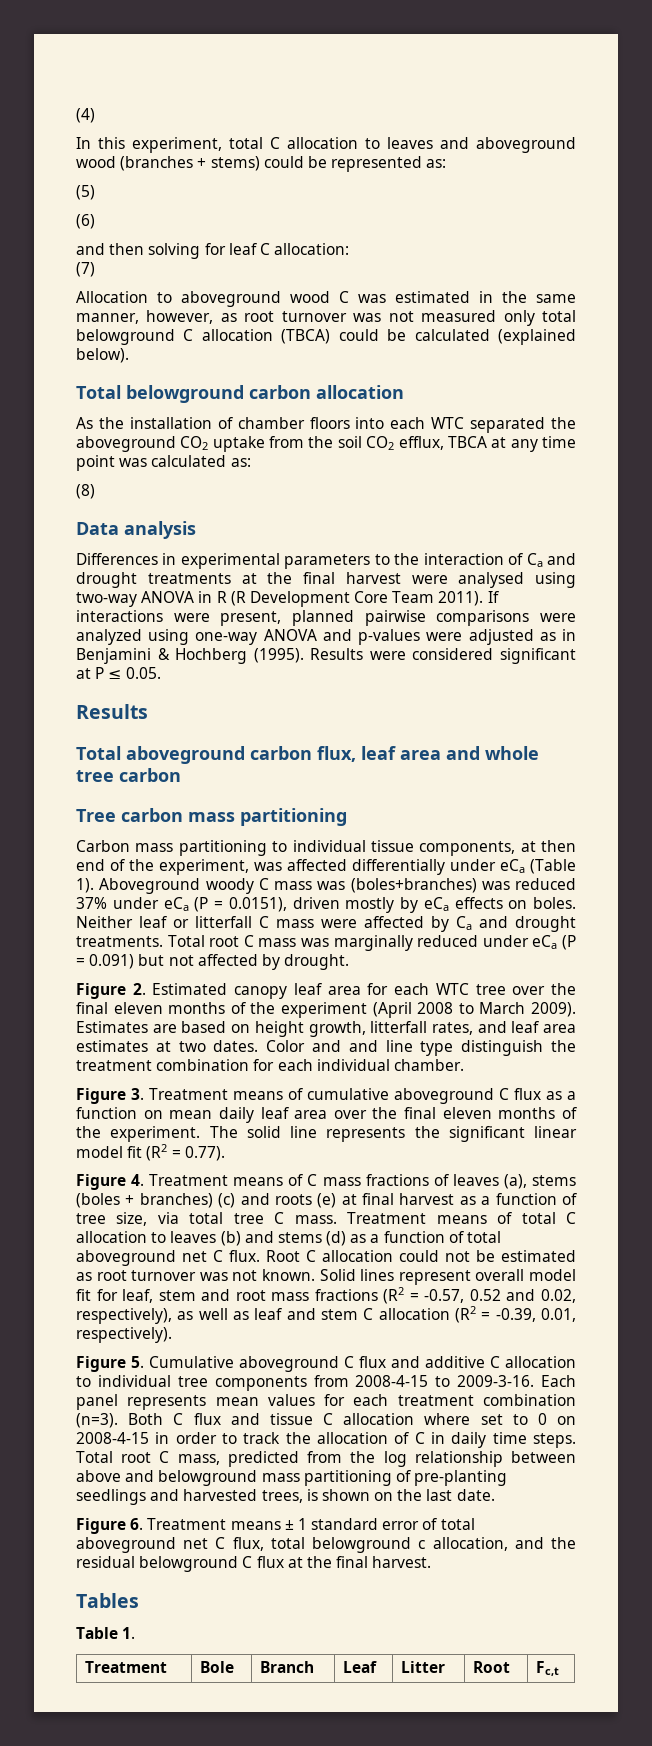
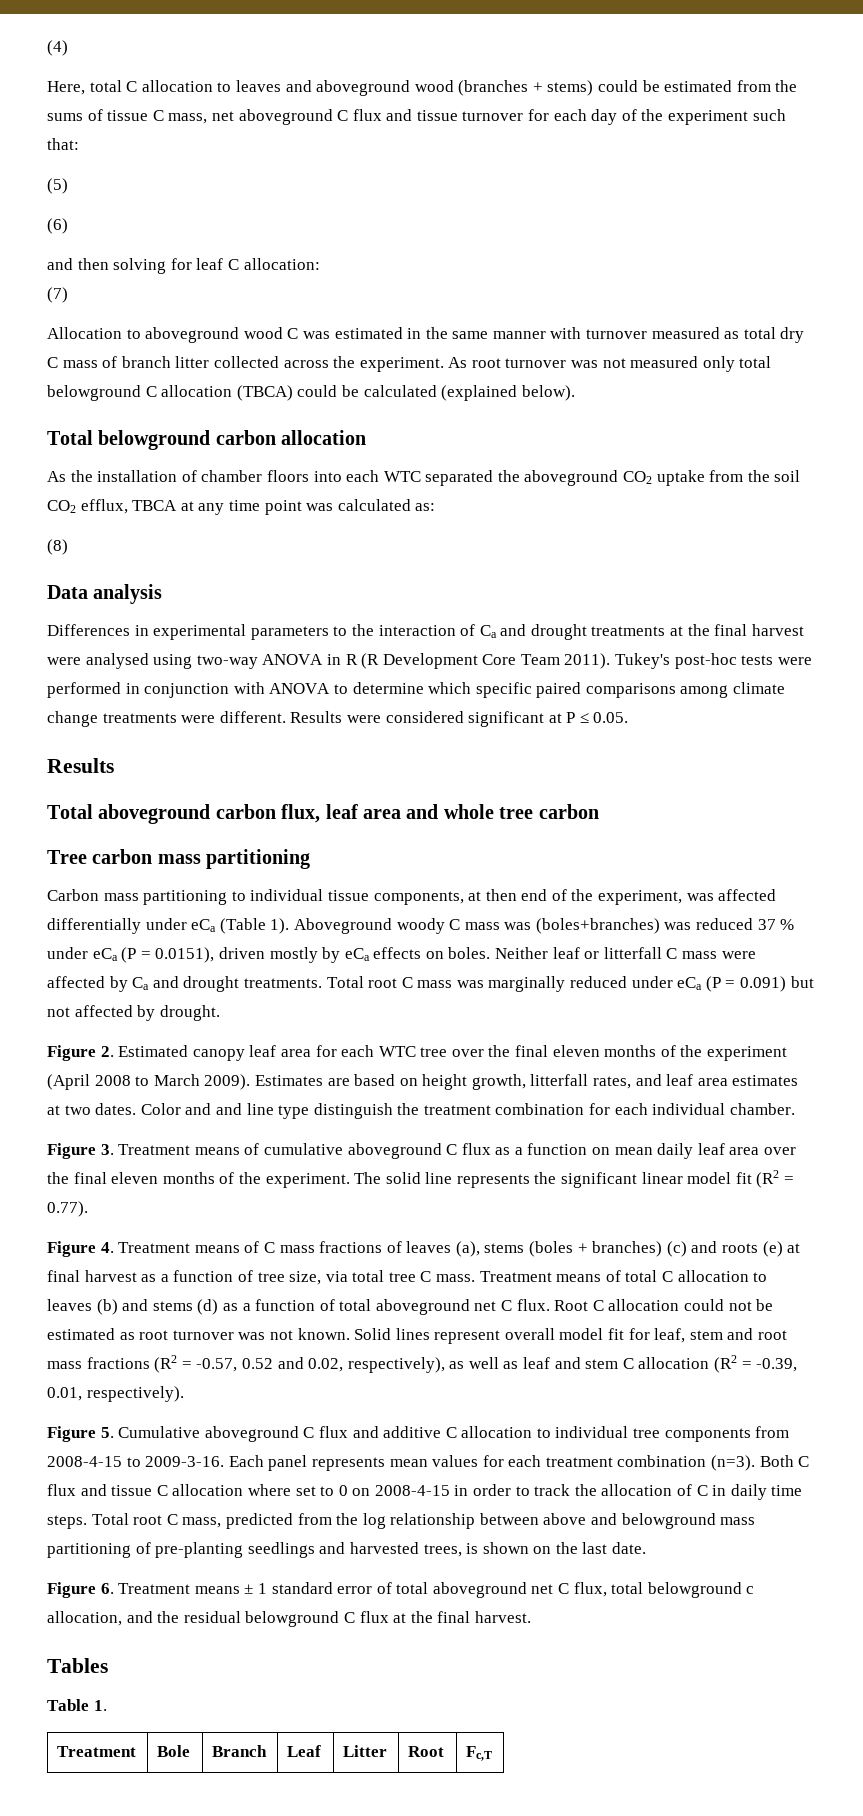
[76,137,222,153] In this experiment, -> [47,81,85,95] Here,
[331,156,447,172] represented as: -> [664,80,798,92] [47,109,786,125] [47,138,79,150] estimated from the sums of tissue C mass, net aboveground C flux and tissue turnover for each day of the experiment such that:
[76,310,237,324] manner, however, as -> [492,327,805,343] [47,356,468,372] manner with turnover measured as total dry C mass of branch litter collected across the experiment. As
[487,591,499,603] [76,610,576,626] [76,629,576,645] [76,648,304,664] If interactions were present, planned pairwise comparisons were analyzed using one-way ANOVA and p-values were adjusted as in Benjamini & Hochberg (1995). -> [615,653,812,669] [47,682,786,698] [47,711,286,727] Tukey's post-hoc tests were performed in conjunction with ANOVA to determine which specific paired comparisons among climate change treatments were different.
[76,897,107,909] 37% -> [757,919,795,930] 37 %
[535,1661,559,1676] Fc,t -> [466,1746,493,1761] Fc,T

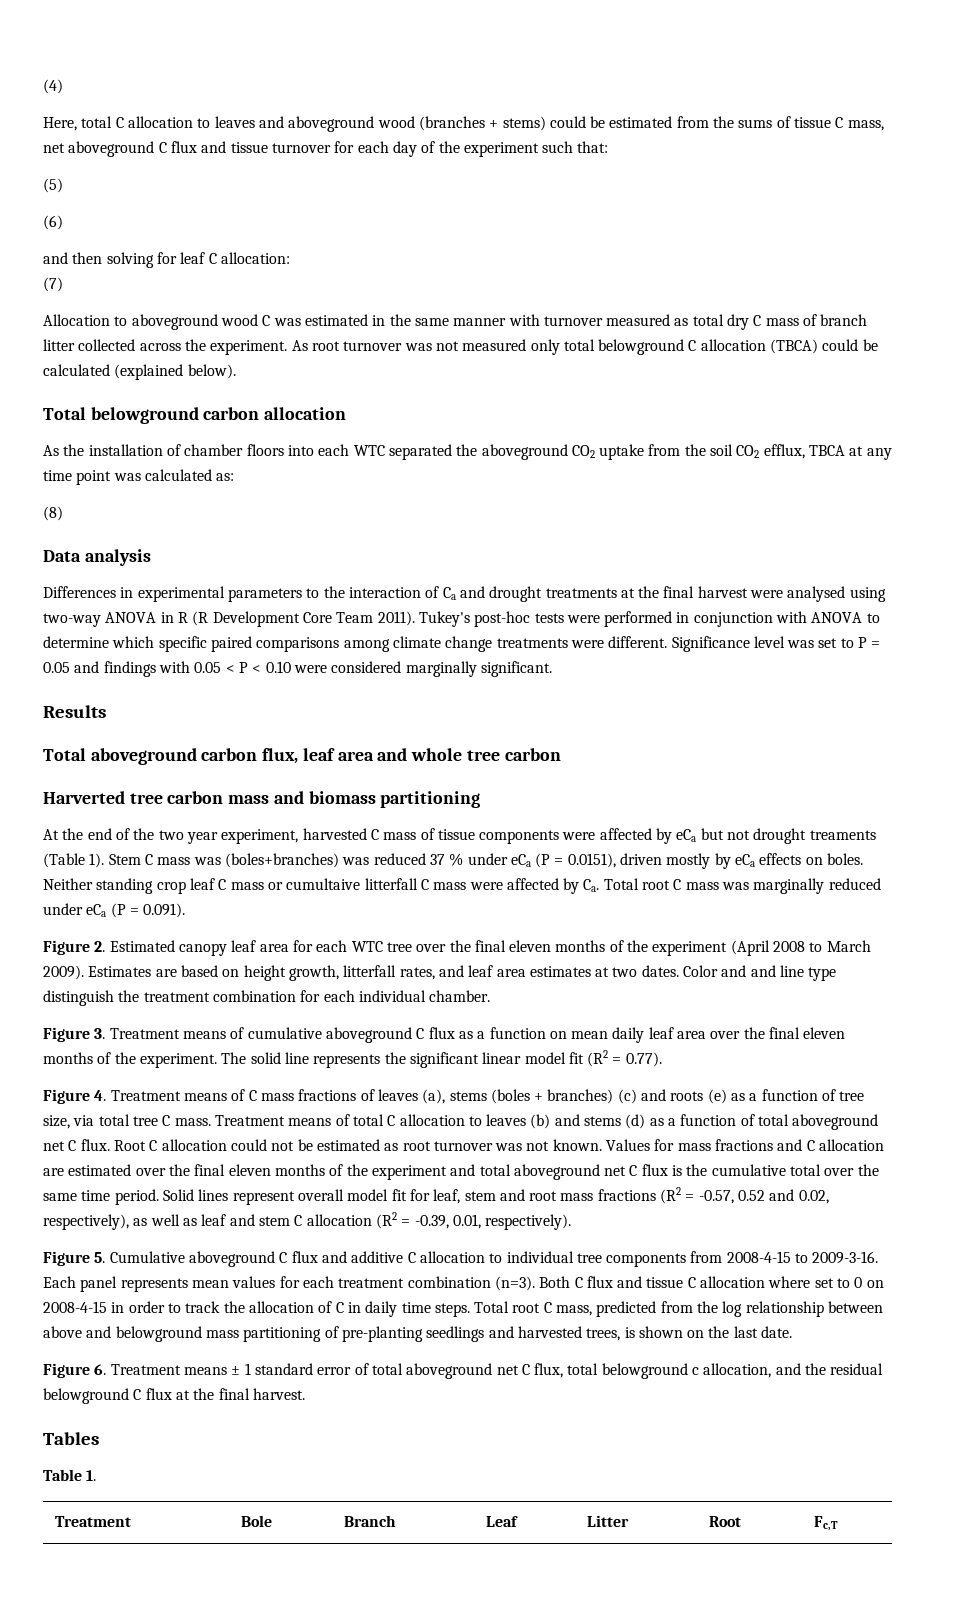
[290,711,629,727] Results were considered significant at P ≤ 0.05. -> [671,636,881,652] [43,661,552,677] Significance level was set to P = 0.05 and findings with 0.05 < P < 0.10 were considered marginally significant.
[47,849,311,869] [47,889,777,905] [47,918,445,934] Tree carbon mass partitioning // Carbon mass partitioning to individual tissue components, at then end of the experiment, was affected differentially under eCa (Table 1). Aboveground woody -> [43,791,481,808] [43,828,876,844] [43,853,141,868] Harverted tree carbon mass and biomass partitioning // At the end of the two year experiment, harvested C mass of tissue components were affected by eCa but not drought treaments (Table 1). Stem
[552,947,600,959] leaf or -> [96,878,361,894] standing crop leaf C mass or cumultaive
[132,976,322,992] Ca and drought treatments. -> [583,879,600,892] Ca.
[740,976,814,992] [47,1005,220,1021] 0.091) but not affected by drought. -> [143,903,186,918] 0.091).
[787,1243,801,1253] [47,1270,137,1282] at final harvest -> (727, 1096) none
(350, 1334) none -> [606,1139,885,1151] [43,1164,879,1180] [43,1189,159,1205] Values for mass fractions and C allocation are estimated over the final eleven months of the experiment and total aboveground net C flux is the cumulative total over the same time period.

